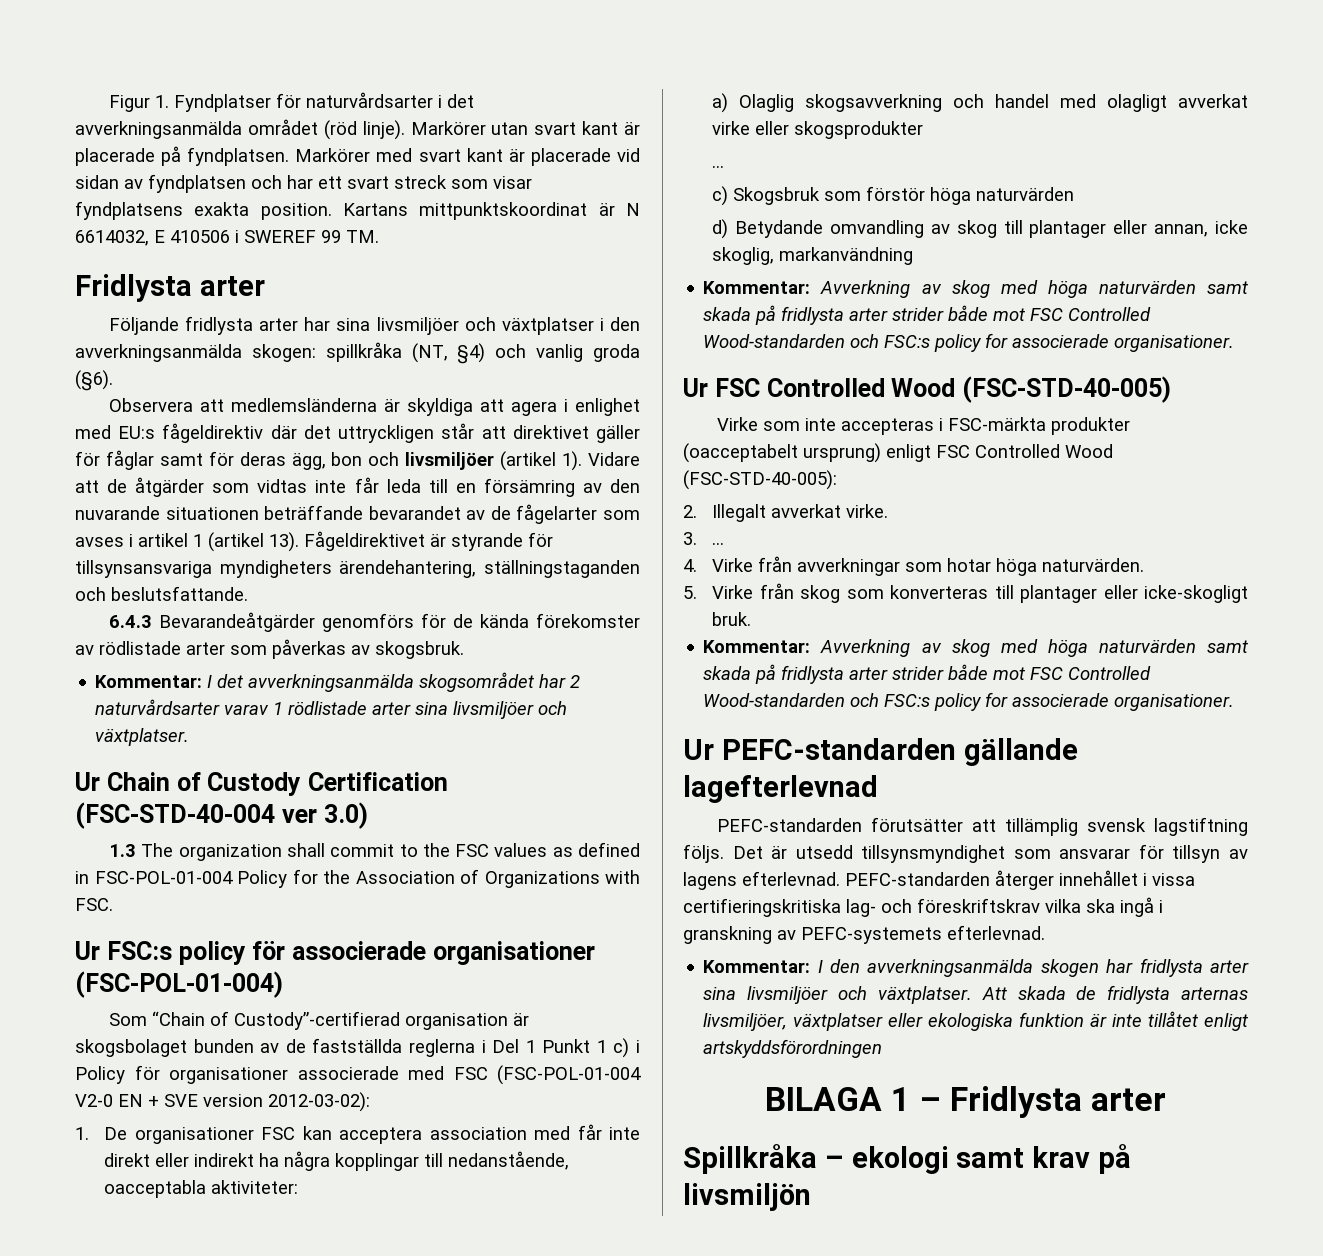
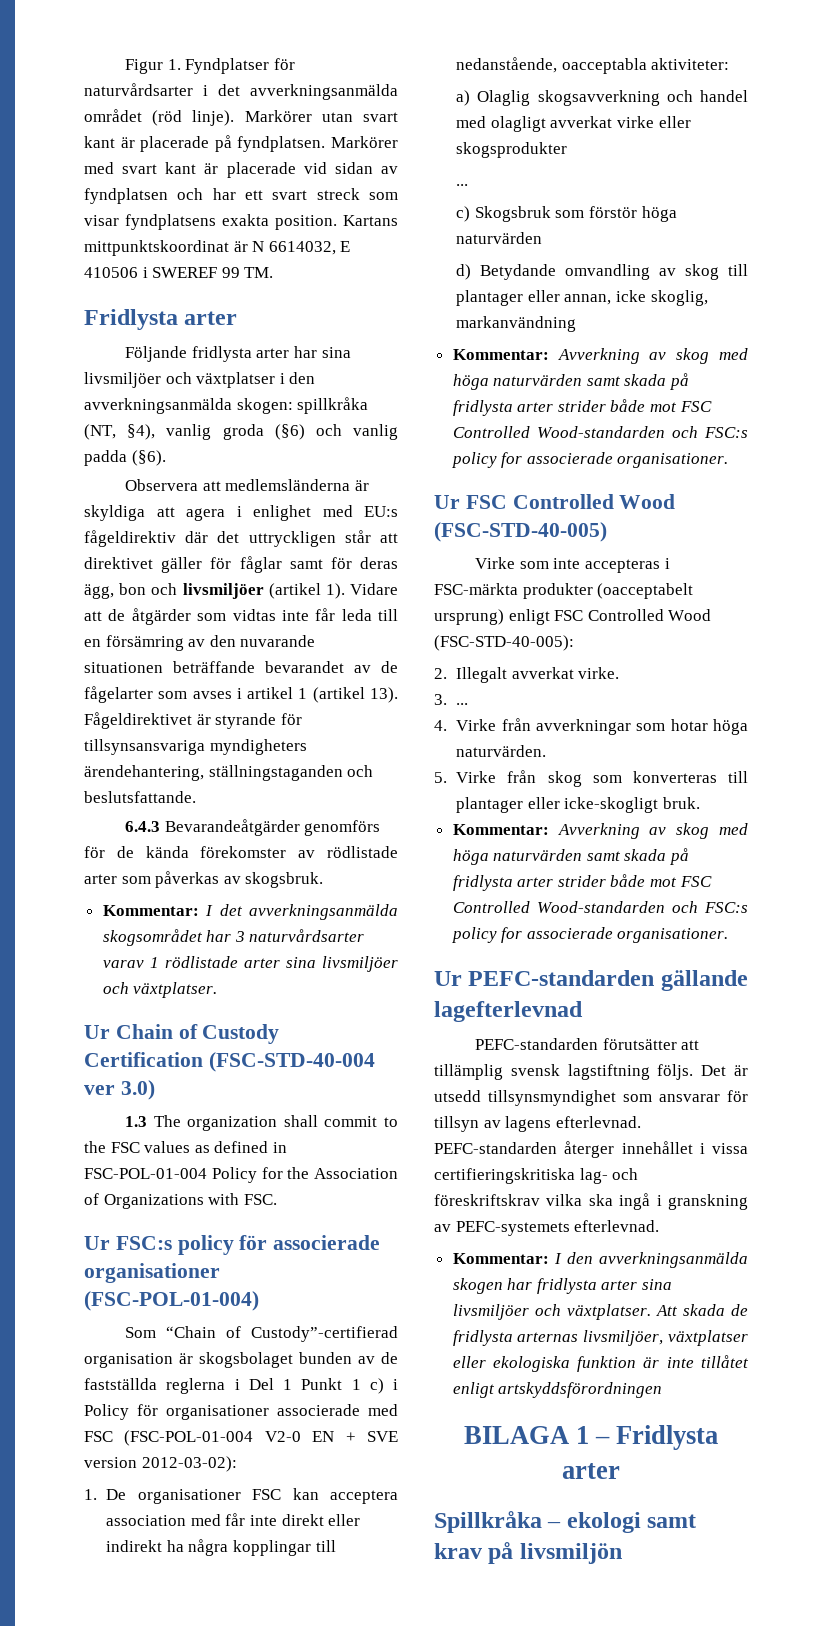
[457,343,486,364] §4) -> [127,424,305,440] §4), vanlig groda (§6)
[592,344,640,362] groda -> [84,450,127,466] padda
[570,675,581,688] 2 -> [234,931,245,942] 3

